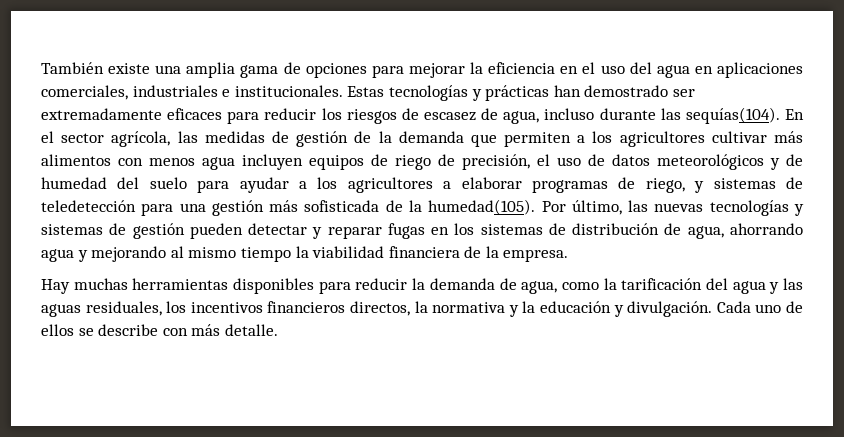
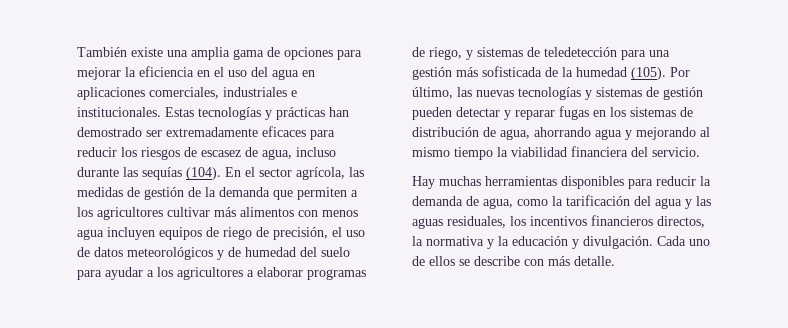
[685,107,780,124] sequías(104). -> [142,167,221,180] sequías (104).
[428,199,536,215] humedad(105). -> [576,67,666,80] humedad (105).
[464,246,569,262] de la empresa. -> [631,147,700,157] del servicio.

